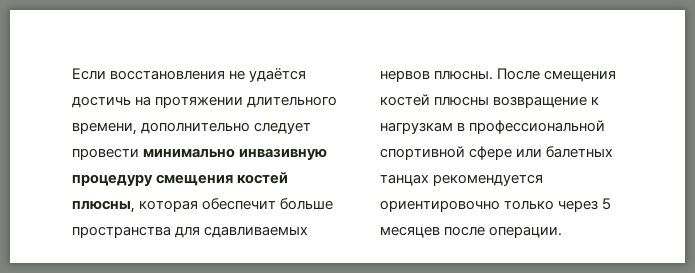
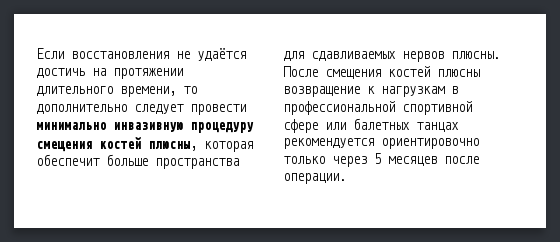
(137, 128) none -> [183,86,197,94] то

